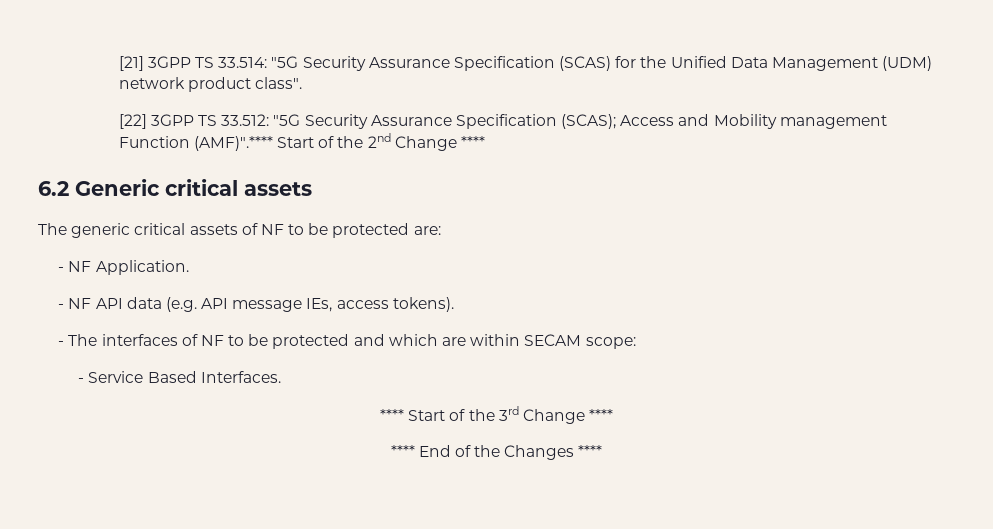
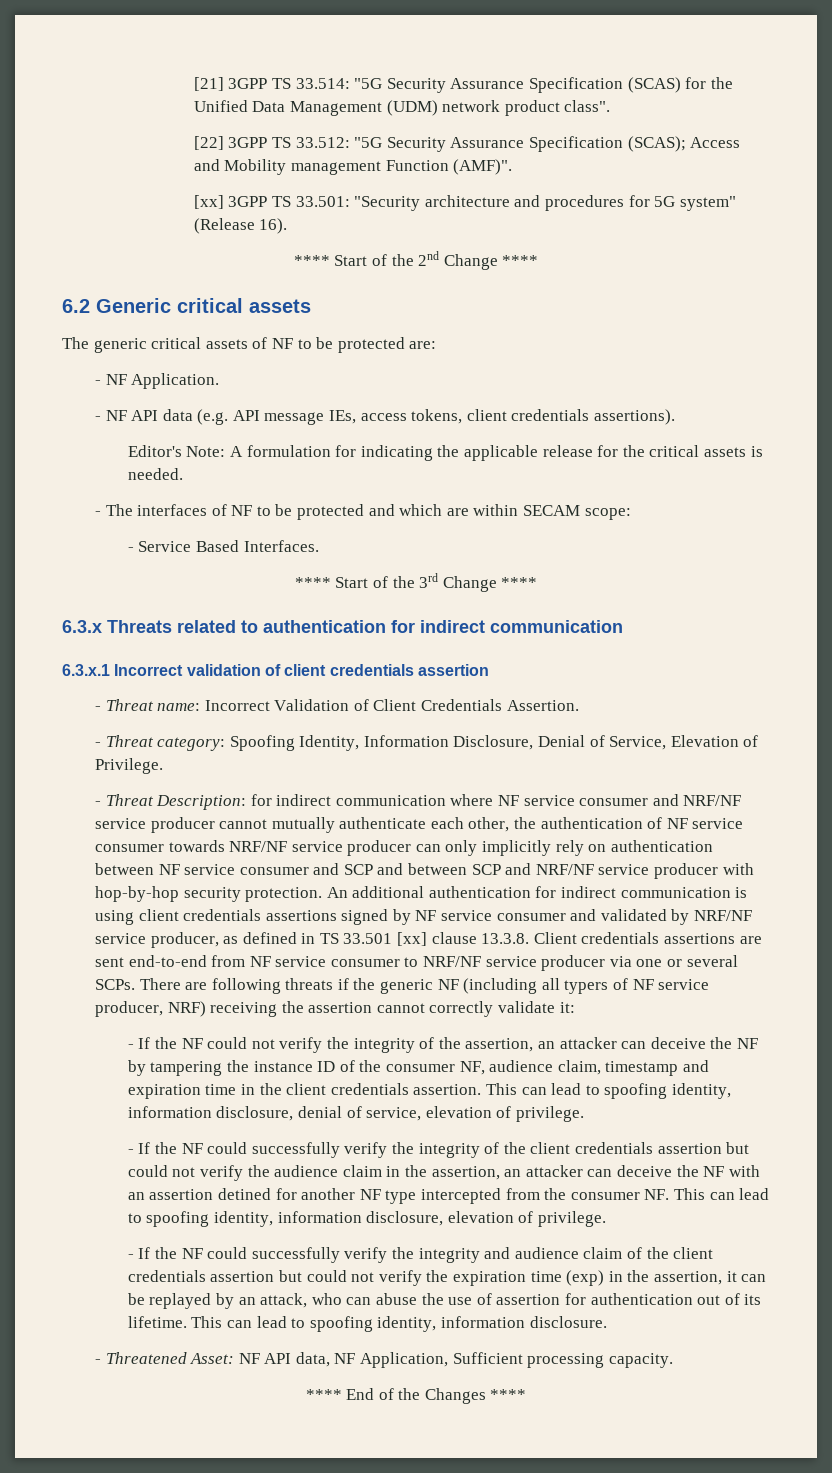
[193,136,273,151] (AMF)".**** -> [453,159,513,175] [193,195,736,211] [193,218,288,234] [293,255,330,266] (AMF)". // [xx] 3GPP TS 33.501: "Security architecture and procedures for 5G system" (Release 16). // ****
[392,297,454,312] tokens). -> [411,409,676,425] [127,445,763,461] [127,468,183,480] tokens, client credentials assertions). // Editor's Note: A formulation for indicating the applicable release for the critical assets is needed.
(614, 415) none -> [62,620,623,633] [62,664,489,676] [94,699,579,711] [94,735,759,751] [94,758,163,774] [94,794,742,810] [94,817,744,833] [94,840,713,856] [94,863,754,879] [94,886,748,902] [94,909,753,925] [94,932,762,948] [94,955,738,971] [94,978,710,994] [94,1001,575,1017] [127,1037,758,1053] [127,1060,709,1076] [127,1083,731,1099] [127,1106,585,1122] [127,1142,750,1158] [127,1165,760,1181] [127,1188,770,1204] [127,1211,607,1227] [127,1247,714,1263] [127,1270,767,1286] [127,1293,762,1309] [127,1316,607,1332] [94,1352,673,1368] // 6.3.x Threats related to authentication for indirect communication // 6.3.x.1 Incorrect validation of client credentials assertion // - Threat name: Incorrect Validation of Client Credentials Assertion. // - Threat category: Spoofing Identity, Information Disclosure, Denial of Service, Elevation of Privilege. // - Threat Description: for indirect communication where NF service consumer and NRF/NF service producer cannot mutually authenticate each other, the authentication of NF service consumer towards NRF/NF service producer can only implicitly rely on authentication between NF service consumer and SCP and between SCP and NRF/NF service producer with hop-by-hop security protection. An additional authentication for indirect communication is using client credentials assertions signed by NF service consumer and validated by NRF/NF service producer, as defined in TS 33.501 [xx] clause 13.3.8. Client credentials assertions are sent end-to-end from NF service consumer to NRF/NF service producer via one or several SCPs. There are following threats if the generic NF (including all typers of NF service producer, NRF) receiving the assertion cannot correctly validate it: // - If the NF could not verify the integrity of the assertion, an attacker can deceive the NF by tampering the instance ID of the consumer NF, audience claim, timestamp and expiration time in the client credentials assertion. This can lead to spoofing identity, information disclosure, denial of service, elevation of privilege. // - If the NF could successfully verify the integrity of the client credentials assertion but could not verify the audience claim in the assertion, an attacker can deceive the NF with an assertion detined for another NF type intercepted from the consumer NF. This can lead to spoofing identity, information disclosure, elevation of privilege. // - If the NF could successfully verify the integrity and audience claim of the client credentials assertion but could not verify the expiration time (exp) in the assertion, it can be replayed by an attack, who can abuse the use of assertion for authentication out of its lifetime. This can lead to spoofing identity, information disclosure. // - Threatened Asset: NF API data, NF Application, Sufficient processing capacity.

